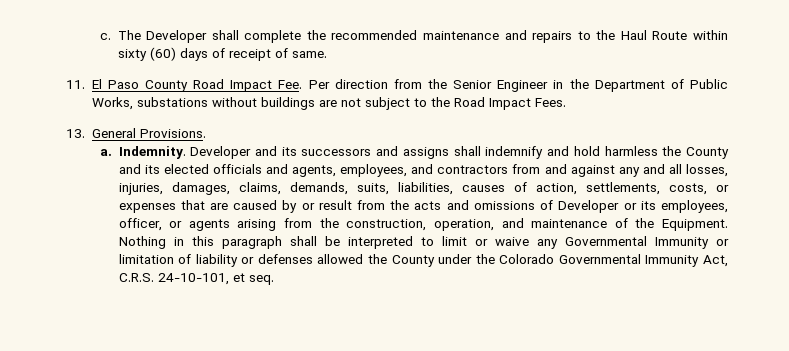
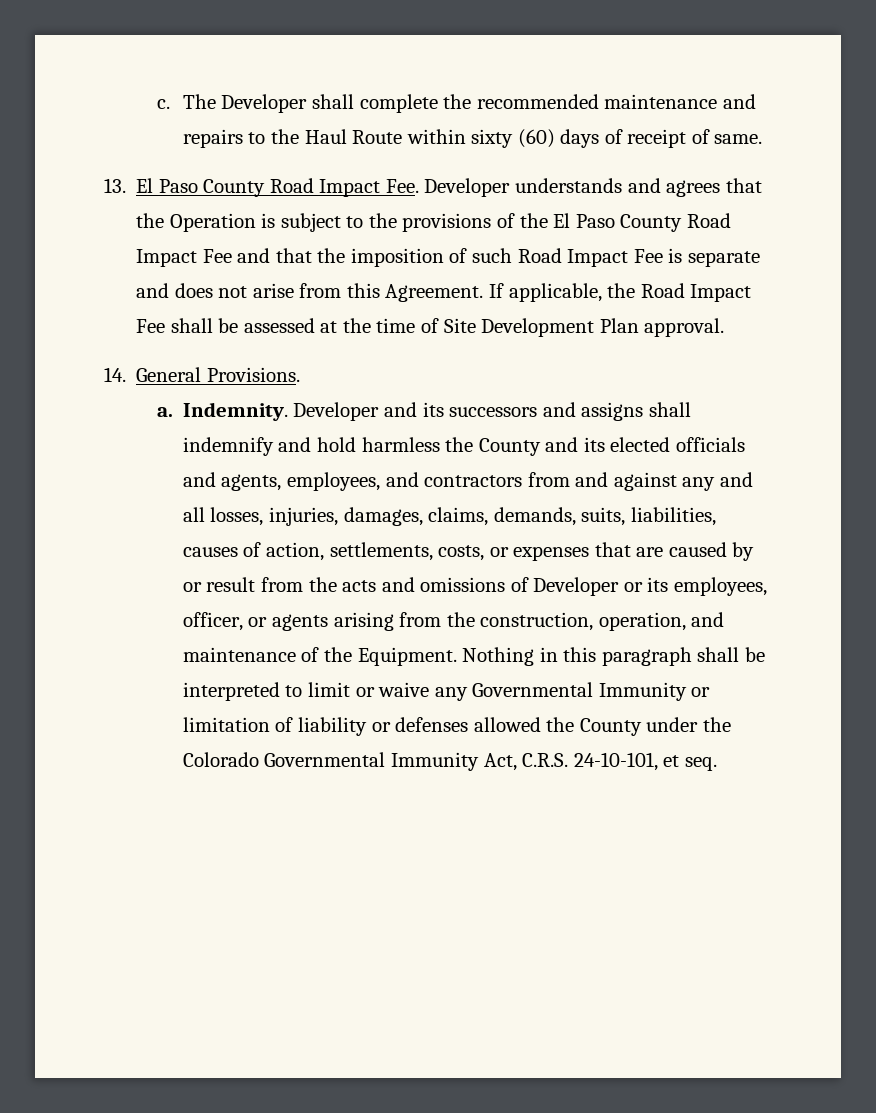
[66,80,85,89] 11. -> [104,178,126,193] 13.
[308,79,728,92] [91,97,566,110] [66,129,85,138] Per direction from the Senior Engineer in the Department of Public Works, substations without buildings are not subject to the Road Impact Fees. // 13. -> [424,178,762,197] [136,213,731,232] [136,248,760,267] [136,283,752,302] [136,318,725,337] [104,367,126,382] Developer understands and agrees that the Operation is subject to the provisions of the El Paso County Road Impact Fee and that the imposition of such Road Impact Fee is separate and does not arise from this Agreement. If applicable, the Road Impact Fee shall be assessed at the time of Site Development Plan approval. // 14.

